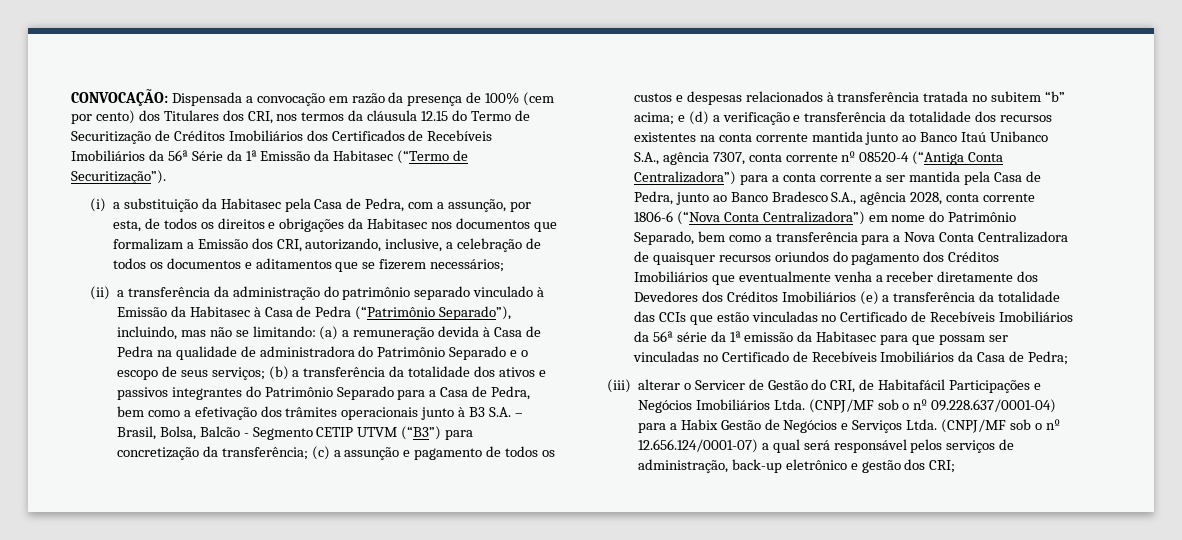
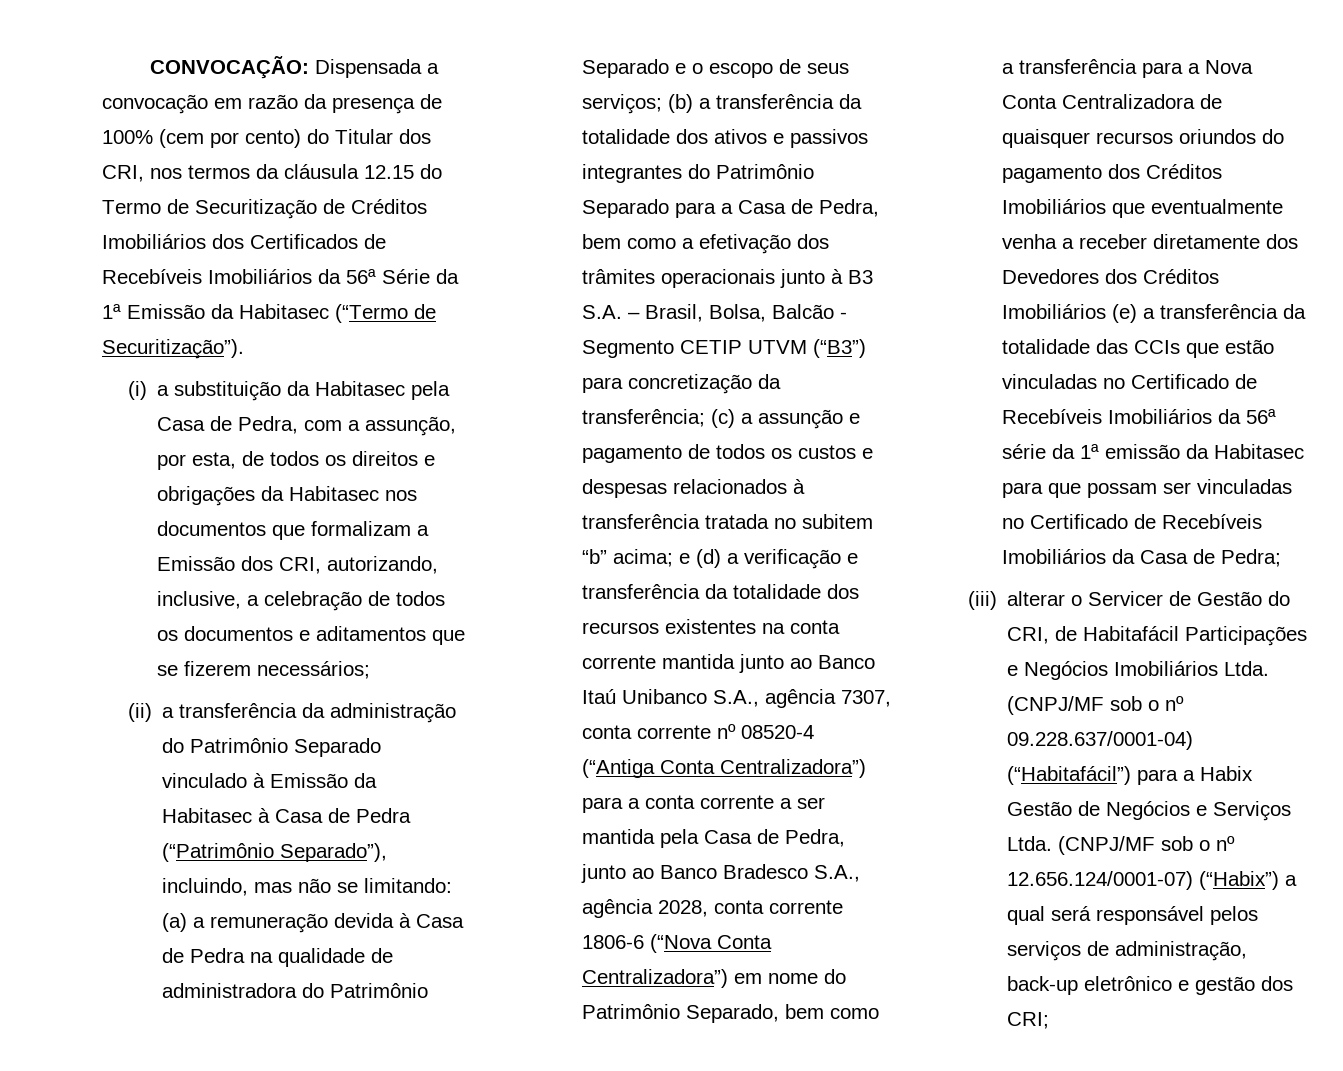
[138,110,219,121] dos Titulares -> [307,129,393,144] do Titular
[342,286,471,300] patrimônio separado -> [190,738,382,757] Patrimônio Separado
(1057, 406) none -> [1007,766,1132,785] (“Habitafácil”)
(758, 446) none -> [1199,871,1280,890] (“Habix”)

